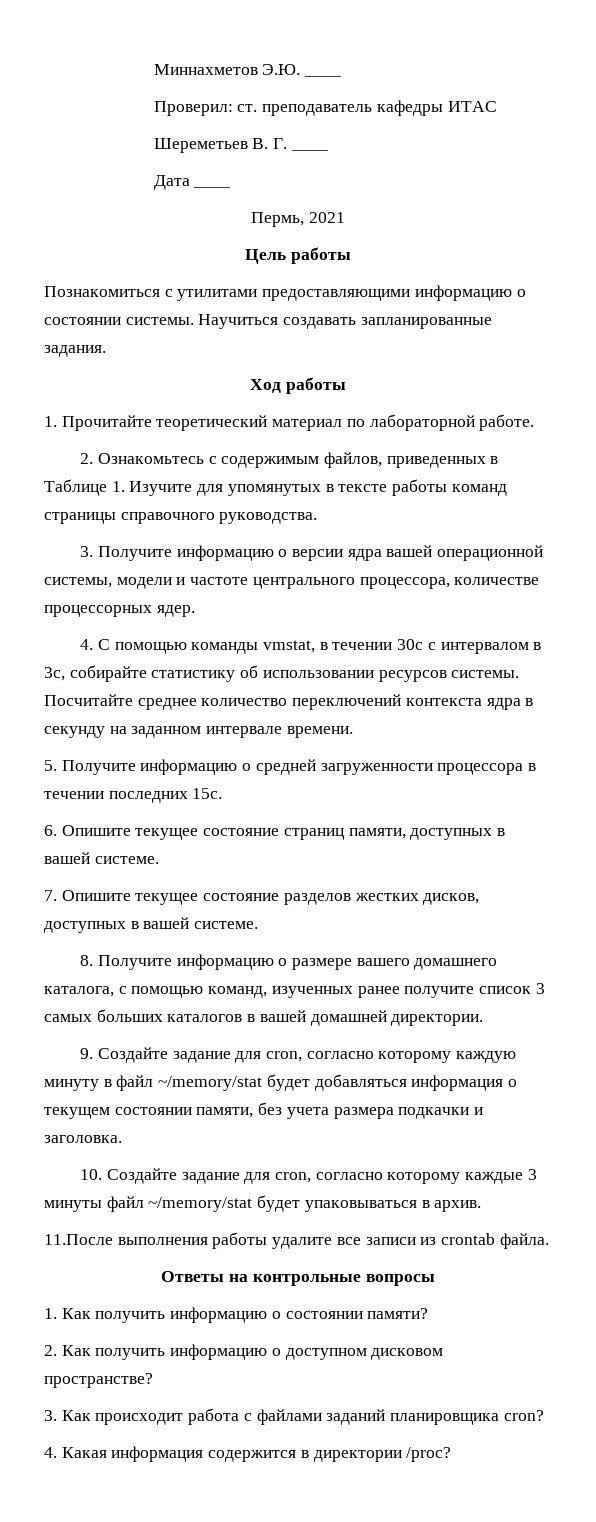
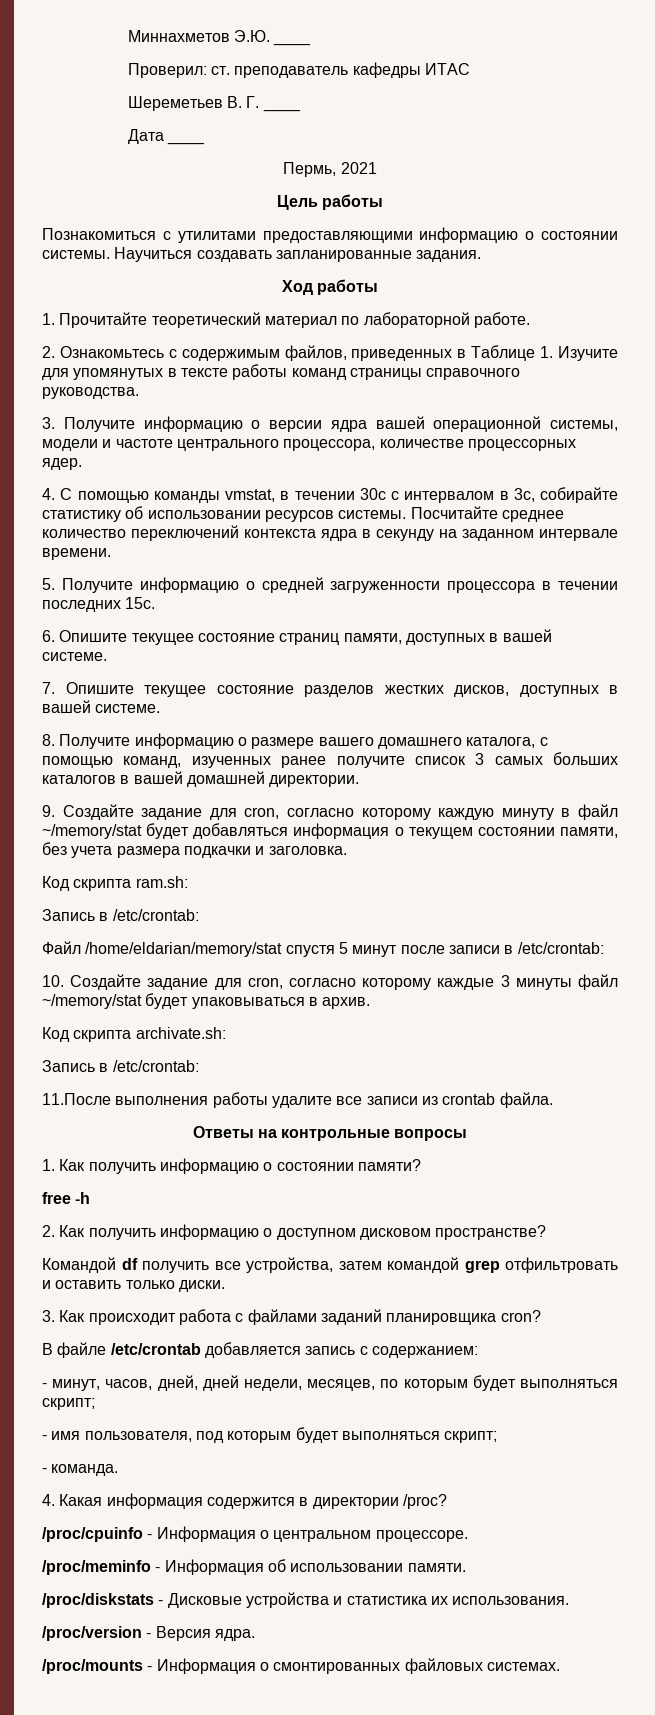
(122, 1139) none -> [42,876,188,891] [42,909,199,921] [42,941,604,957] // Код скрипта ram.sh: // Запись в /etc/crontab: // Файл /home/eldarian/memory/stat спустя 5 минут после записи в /etc/crontab:
(482, 1206) none -> [42,1027,226,1042] [42,1060,199,1072] // Код скрипта archivate.sh: // Запись в /etc/crontab:
(429, 1313) none -> [42,1192,91,1204] // free -h
(153, 1380) none -> [42,1257,618,1273] [42,1280,225,1292] // Командой df получить все устройства, затем командой grep отфильтровать и оставить только диски.
(544, 1415) none -> [42,1342,478,1358] [42,1375,618,1391] [42,1398,95,1410] [42,1427,498,1443] [42,1464,119,1476] // В файле /etc/crontab добавляется запись с содержанием: // - минут, часов, дней, дней недели, месяцев, по которым будет выполняться скрипт; // - имя пользователя, под которым будет выполняться скрипт; // - команда.
(452, 1454) none -> [42,1526,468,1542] [42,1559,466,1575] [42,1592,570,1608] [42,1626,255,1641] [42,1658,560,1674] // /proc/cpuinfo - Информация о центральном процессоре. // /proc/meminfo - Информация об использовании памяти. // /рrос/diskstats - Дисковые устройства и статистика их использования. // /рrос/version - Версия ядра. // /рrос/mounts - Информация о смонтированных файловых системах.

